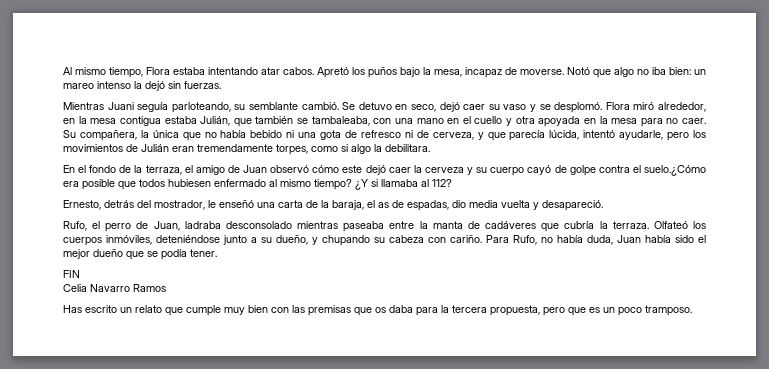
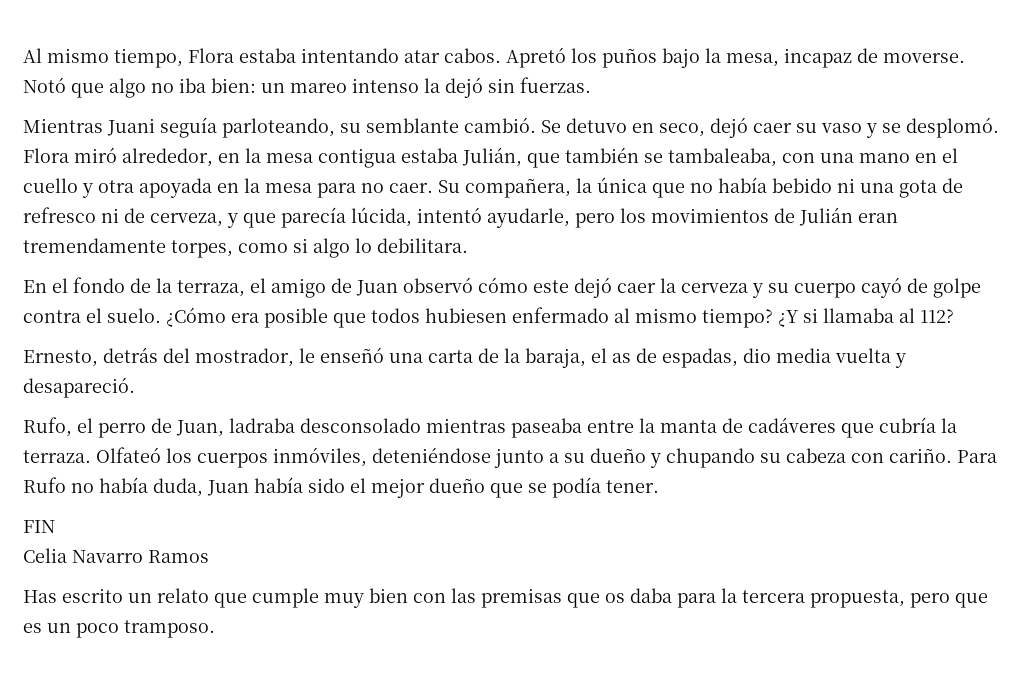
[374,144,382,152] la -> [355,238,372,253] lo
[644,165,707,176] suelo.¿Cómo -> [107,307,226,327] suelo. ¿Cómo
[276,234,308,245] dueño, -> [590,448,646,463] dueño
[513,235,537,245] Rufo, -> [23,477,66,493] Rufo

